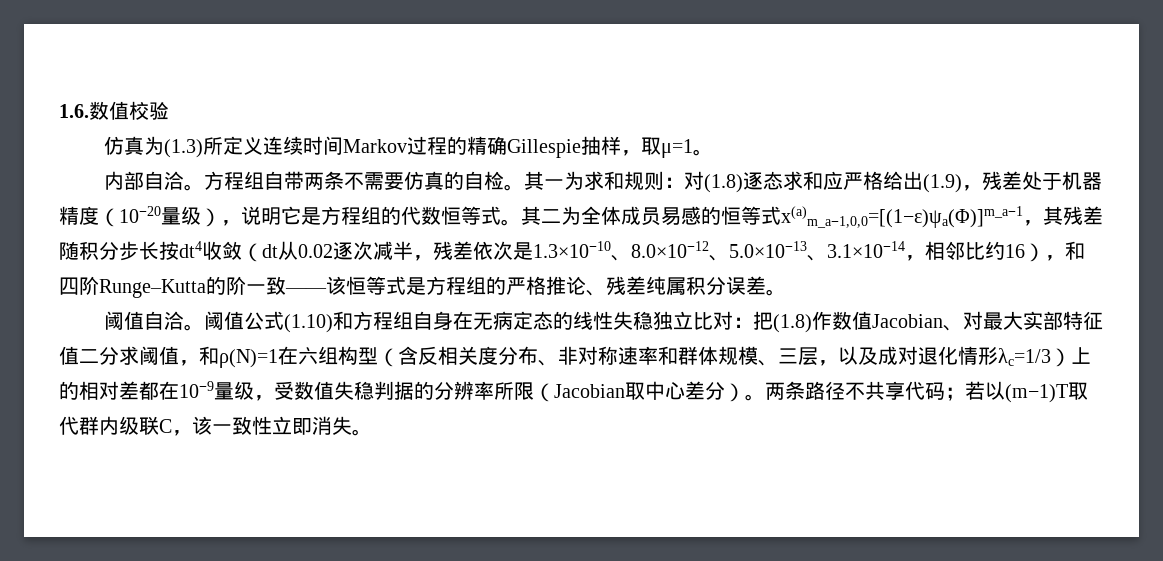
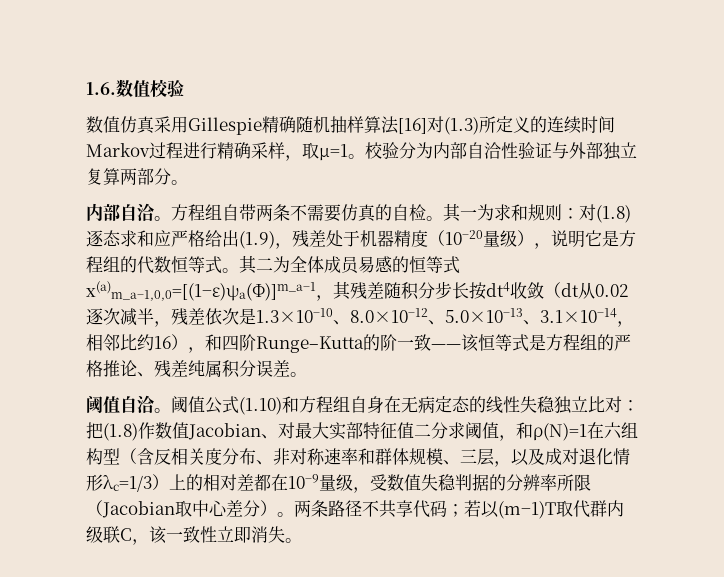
[103,136,164,155] 仿真为 -> [86,116,444,135] 数值仿真采用Gillespie精确随机抽样算法[16]对
(263, 146) none -> [530,116,547,133] 的
[446,136,601,158] 的精确Gillespie抽 -> [183,142,268,159] 进行精确采
(713, 152) none -> [365,142,637,160] [86,168,188,185] 校验分为内部自洽性验证与外部独立复算两部分。

